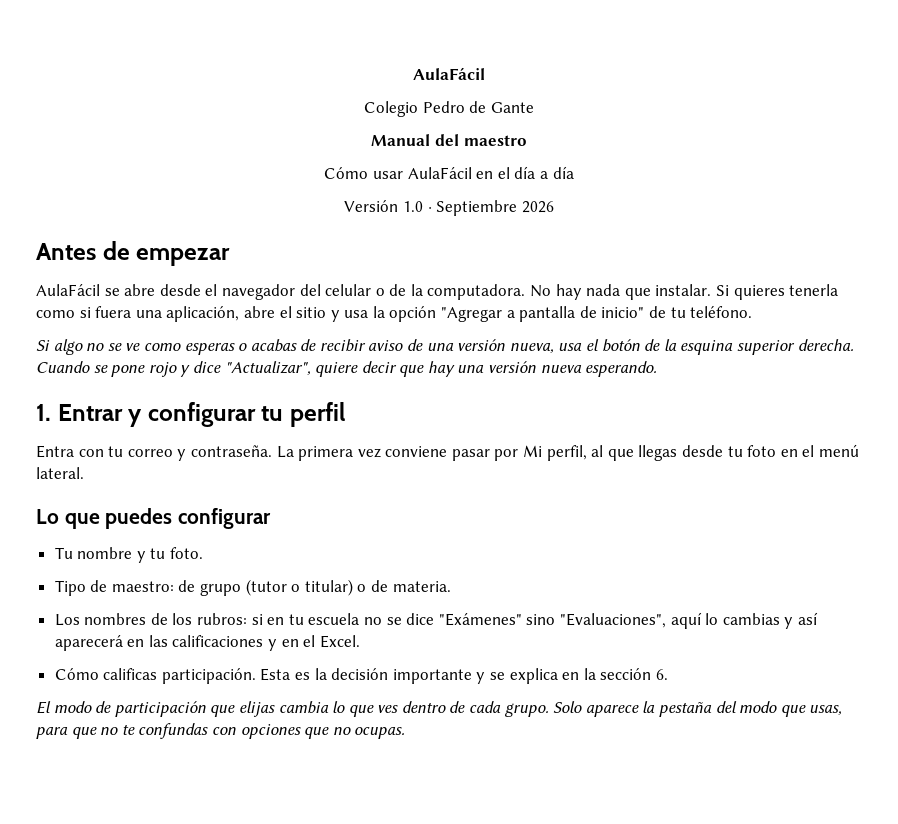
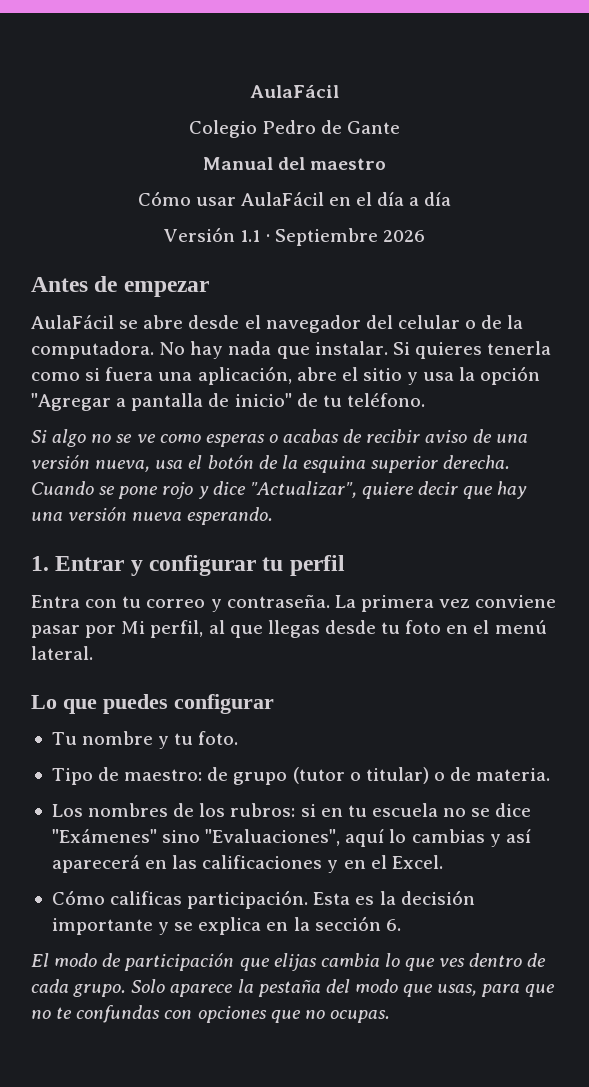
[402,201,423,212] 1.0 -> [240,230,261,242] 1.1

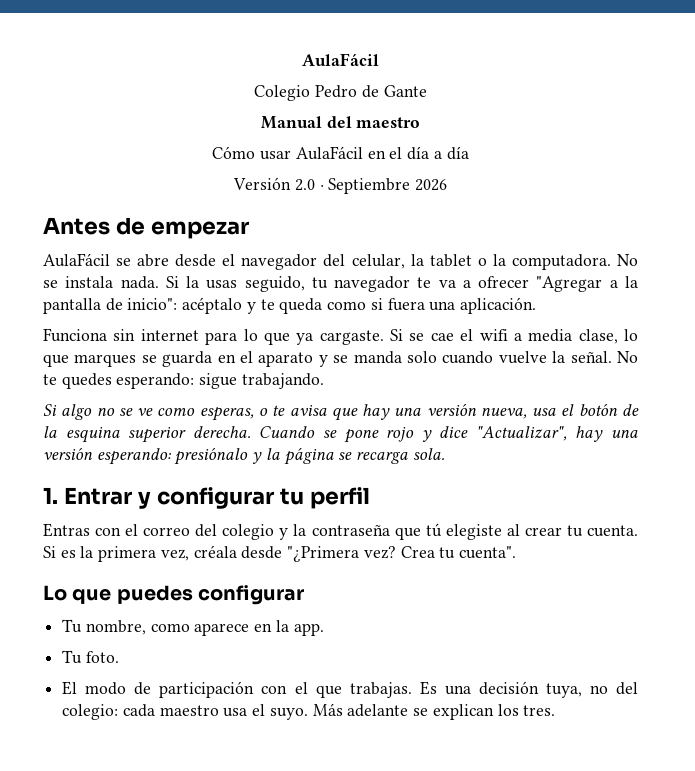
[240,230,261,242] 1.1 -> [294,179,315,191] 2.0
[397,315,524,329] [31,341,552,359] [31,366,541,385] [31,393,425,411] celular o de la computadora. No hay nada que instalar. Si quieres tenerla como si fuera una aplicación, abre el sitio y usa la opción "Agregar a pantalla de inicio" de tu teléfono. -> [351,254,639,270] [43,276,638,292] [43,297,536,314] [43,328,638,345] [43,351,638,367] [43,373,324,389] celular, la tablet o la computadora. No se instala nada. Si la usas seguido, tu navegador te va a ofrecer "Agregar a la pantalla de inicio": acéptalo y te queda como si fuera una aplicación. // Funciona sin internet para lo que ya cargaste. Si se cae el wifi a media clase, lo que marques se guarda en el aparato y se manda solo cuando vuelve la señal. No te quedes esperando: sigue trabajando.
[205,429,492,447] esperas o acabas de recibir aviso de -> [199,404,391,421] esperas, o te avisa que hay
[361,481,528,499] [31,507,274,525] quiere decir que hay una versión nueva esperando. -> [575,426,638,442] [43,448,445,465] hay una versión esperando: presiónalo y la página se recarga sola.
[31,594,557,612] [31,620,547,638] [31,646,93,660] Entra con tu correo y contraseña. La primera vez conviene pasar por Mi perfil, al que llegas desde tu foto en el menú lateral. -> [43,523,638,540] [43,545,516,562] Entras con el correo del colegio y la contraseña que tú elegiste al crear tu cuenta. Si es la primera vez, créala desde "¿Primera vez? Crea tu cuenta".
[82,731,239,749] [51,767,551,785] [51,803,532,817] [51,829,531,847] [51,855,443,873] [51,890,475,909] [51,916,401,935] [31,953,547,971] [31,979,556,997] [31,1005,390,1023] nombre y tu foto. // Tipo de maestro: de grupo (tutor o titular) o de materia. // Los nombres de los rubros: si en tu escuela no se dice "Exámenes" sino "Evaluaciones", aquí lo cambias y así aparecerá en las calificaciones y en el Excel. // Cómo calificas participación. Esta es la decisión importante y se explica en la sección 6. // El modo de participación que elijas cambia lo que ves dentro de cada grupo. Solo aparece la pestaña del modo que usas, para que no te confundas con opciones que no ocupas. -> [85,620,324,636] [62,650,119,664] [62,681,638,698] [62,703,556,720] nombre, como aparece en la app. // Tu foto. // El modo de participación con el que trabajas. Es una decisión tuya, no del colegio: cada maestro usa el suyo. Más adelante se explican los tres.

